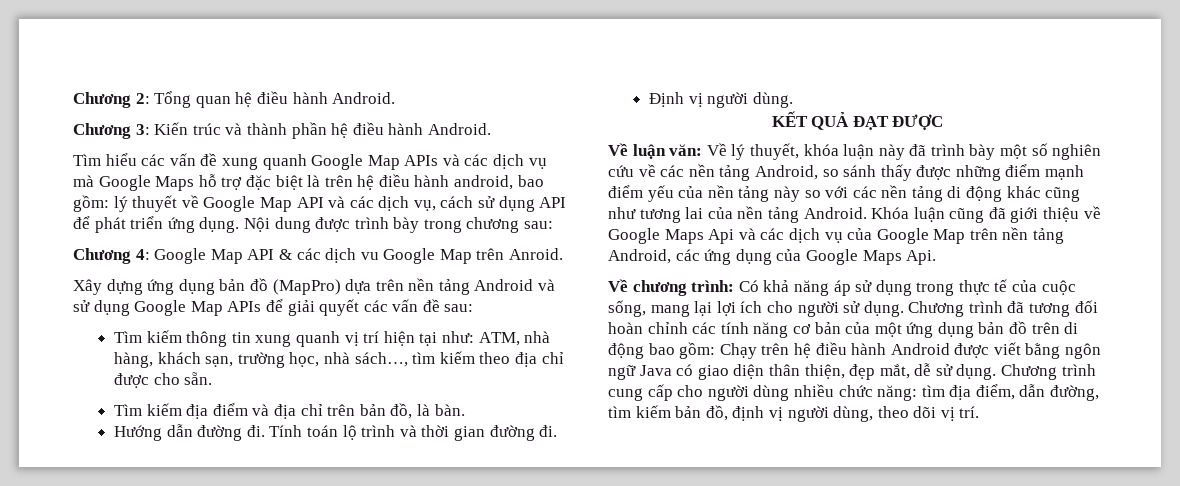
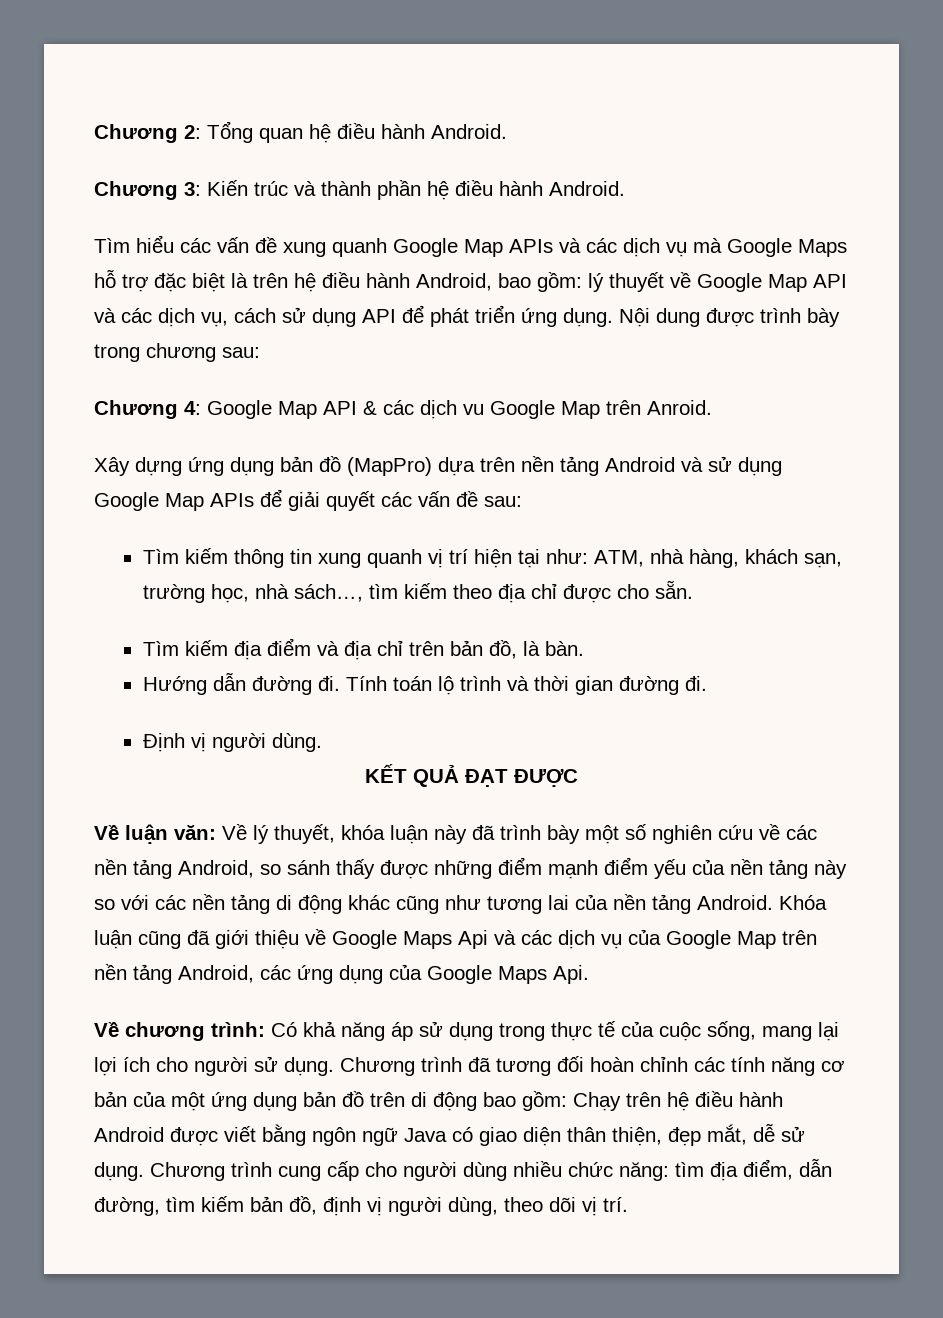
[454,175,514,190] android, -> [416,273,492,291] Android,

